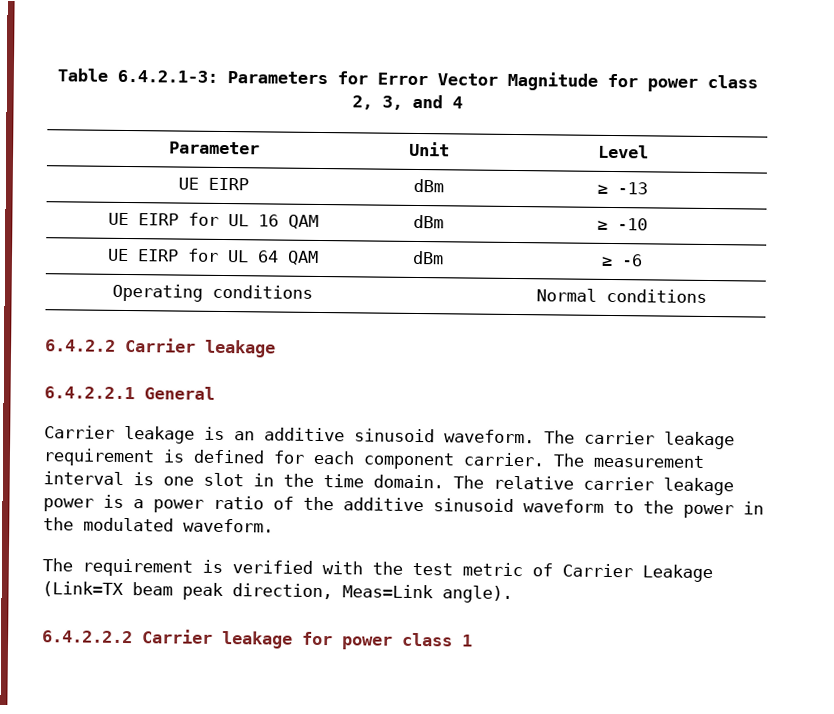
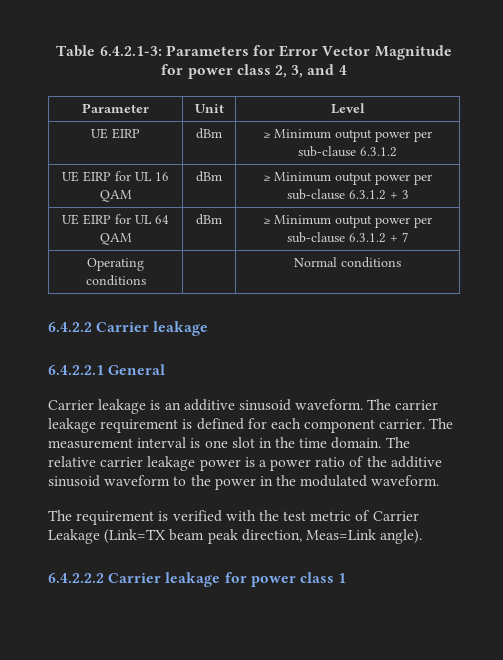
[616,182,648,195] -13 -> [274,129,432,142] [298,146,397,157] Minimum output power per sub-clause 6.3.1.2
[616,218,648,231] -10 -> [274,172,432,185] [286,189,409,200] Minimum output power per sub-clause 6.3.1.2 + 3
[620,254,643,267] -6 -> [274,215,432,228] [286,232,409,243] Minimum output power per sub-clause 6.3.1.2 + 7

